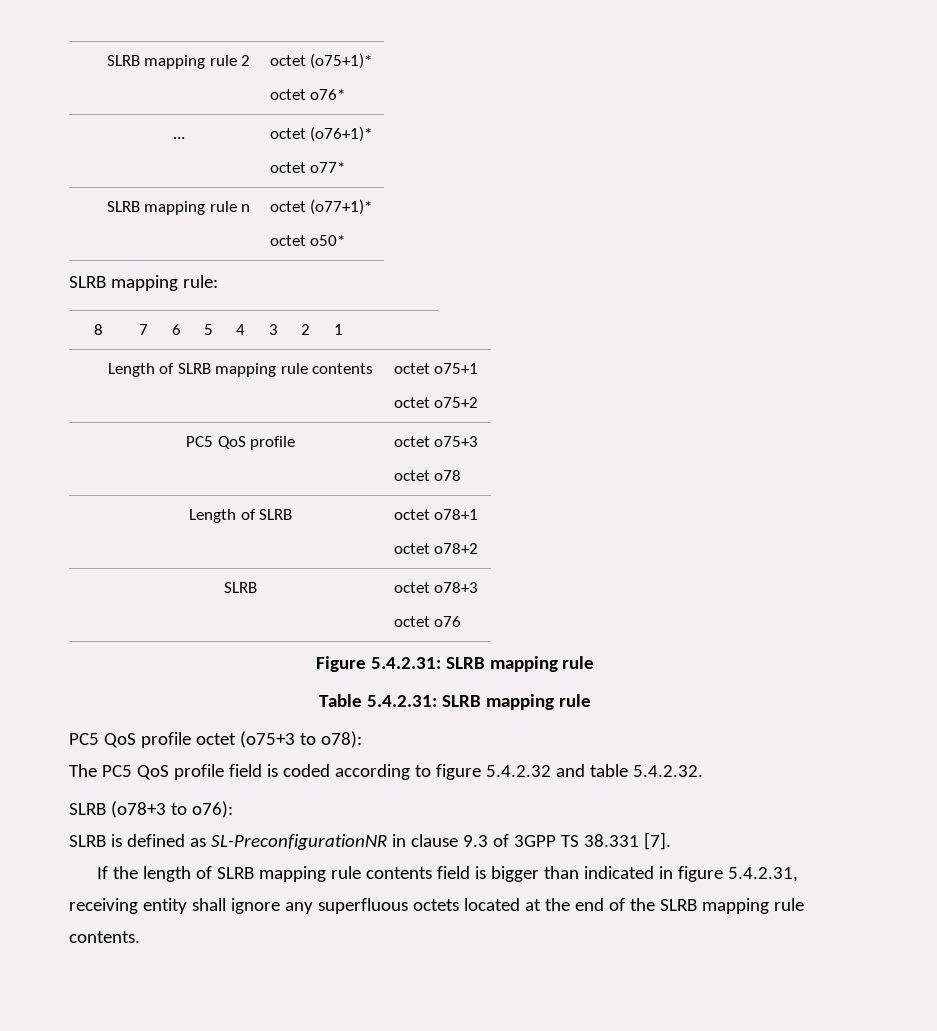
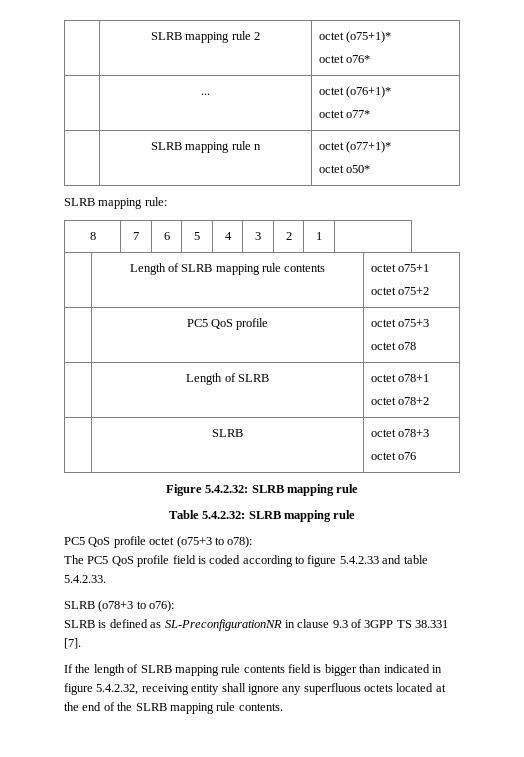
[370,657,441,669] 5.4.2.31: -> [205,485,249,493] 5.4.2.32:
[367,695,438,707] 5.4.2.31: -> [202,511,246,519] 5.4.2.32:
[485,765,551,777] 5.4.2.32 -> [339,556,379,564] 5.4.2.33
[632,765,703,777] 5.4.2.32. -> [64,575,106,583] 5.4.2.33.
[727,867,798,882] 5.4.2.31, -> [96,684,139,695] 5.4.2.32,

